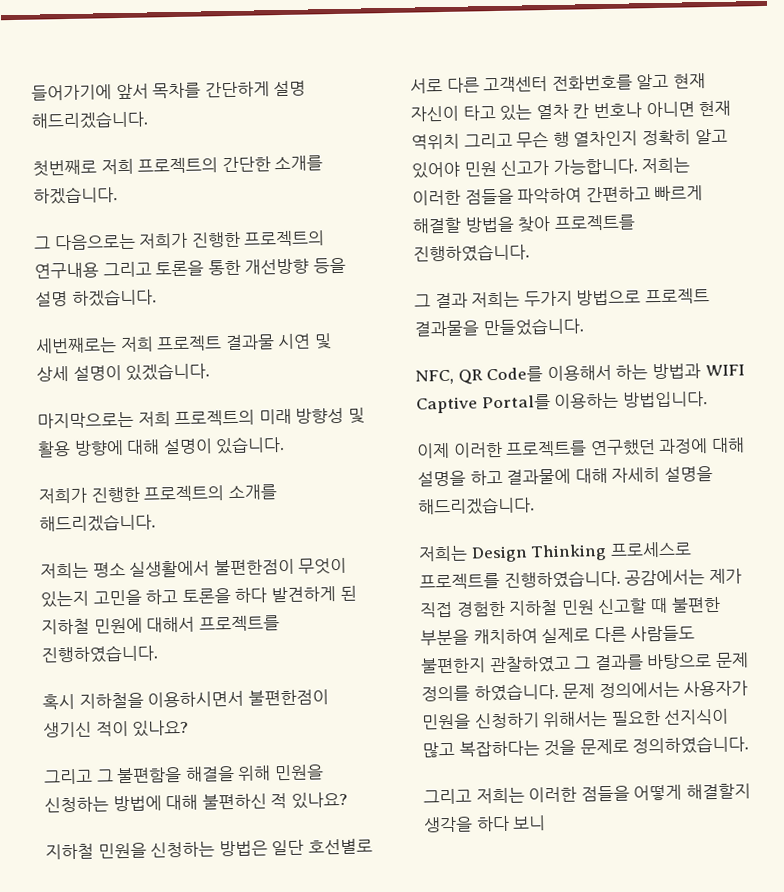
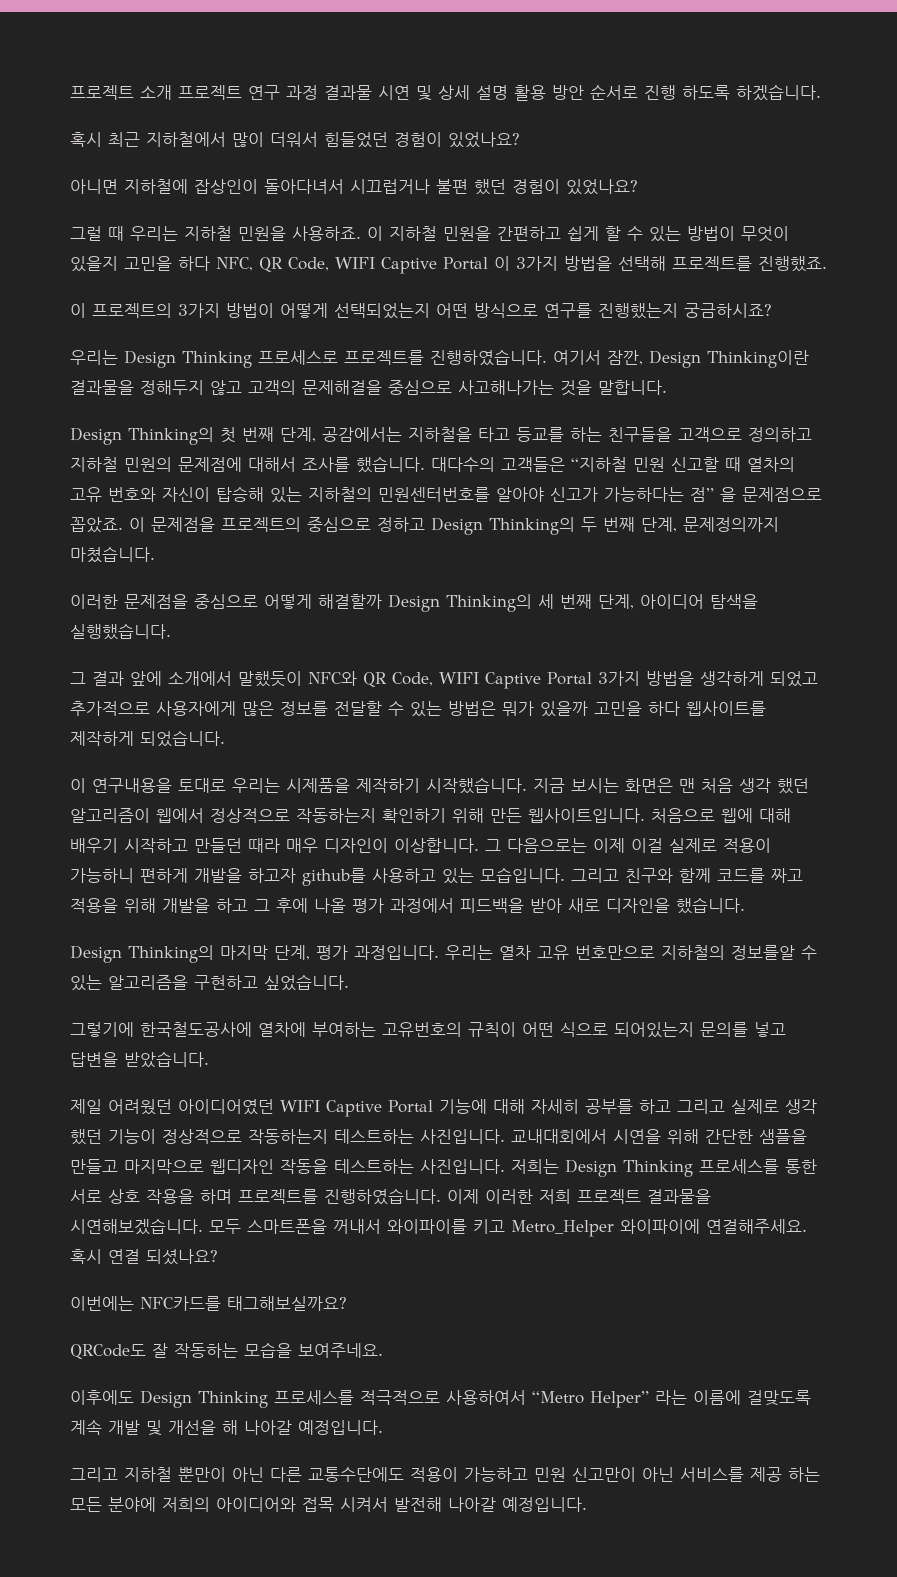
[31,80,307,101] [31,110,149,130] [32,155,324,177] [33,186,118,205] [34,230,326,251] [34,257,346,279] [35,288,157,307] [35,333,332,354] [36,362,211,382] [37,407,365,429] [37,436,286,458] [38,484,277,504] [39,513,156,533] [40,557,348,579] [40,585,357,608] [41,615,280,635] [41,644,158,664] [42,689,329,710] [43,719,190,738] [43,764,324,785] [44,791,348,813] [45,838,373,860] [410,73,706,94] [410,100,732,122] [411,128,728,150] [411,157,691,179] [412,185,704,206] [412,214,635,234] [413,243,530,263] [414,288,710,309] [414,317,584,337] [415,363,745,385] [416,391,708,414] [416,437,745,459] [417,466,713,487] [417,496,535,516] [418,545,468,562] 들어가기에 앞서 목차를 간단하게 설명 해드리겠습니다. // 첫번째로 저희 프로젝트의 간단한 소개를 하겠습니다. // 그 다음으로는 저희가 진행한 프로젝트의 연구내용 그리고 토론을 통한 개선방향 등을 설명 하겠습니다. // 세번째로는 저희 프로젝트 결과물 시연 및 상세 설명이 있겠습니다. // 마지막으로는 저희 프로젝트의 미래 방향성 및 활용 방향에 대해 설명이 있습니다. // 저희가 진행한 프로젝트의 소개를 해드리겠습니다. // 저희는 평소 실생활에서 불편한점이 무엇이 있는지 고민을 하고 토론을 하다 발견하게 된 지하철 민원에 대해서 프로젝트를 진행하였습니다. // 혹시 지하철을 이용하시면서 불편한점이 생기신 적이 있나요? // 그리고 그 불편함을 해결을 위해 민원을 신청하는 방법에 대해 불편하신 적 있나요? // 지하철 민원을 신청하는 방법은 일단 호선별로 서로 다른 고객센터 전화번호를 알고 현재 자신이 타고 있는 열차 칸 번호나 아니면 현재 역위치 그리고 무슨 행 열차인지 정확히 알고 있어야 민원 신고가 가능합니다. 저희는 이러한 점들을 파악하여 간편하고 빠르게 해결할 방법을 찾아 프로젝트를 진행하였습니다. // 그 결과 저희는 두가지 방법으로 프로젝트 결과물을 만들었습니다. // NFC, QR Code를 이용해서 하는 방법과 WIFI Captive Portal를 이용하는 방법입니다. // 이제 이러한 프로젝트를 연구했던 과정에 대해 설명을 하고 결과물에 대해 자세히 설명을 해드리겠습니다. // 저희는 -> [70,84,821,101] [70,132,520,148] [70,179,638,195] [70,226,789,242] [70,256,827,274] [70,303,772,319] [70,350,118,365] 프로젝트 소개 프로젝트 연구 과정 결과물 시연 및 상세 설명 활용 방안 순서로 진행 하도록 하겠습니다. // 혹시 최근 지하철에서 많이 더워서 힘들었던 경험이 있었나요? // 아니면 지하철에 잡상인이 돌아다녀서 시끄럽거나 불편 했던 경험이 있었나요? // 그럴 때 우리는 지하철 민원을 사용하죠. 이 지하철 민원을 간편하고 쉽게 할 수 있는 방법이 무엇이 있을지 고민을 하다 NFC, QR Code, WIFI Captive Portal 이 3가지 방법을 선택해 프로젝트를 진행했죠. // 이 프로젝트의 3가지 방법이 어떻게 선택되었는지 어떤 방식으로 연구를 진행했는지 궁금하시죠? // 우리는
[624,568,742,586] [419,596,721,618] [420,625,696,646] [420,652,749,674] [421,680,749,702] [422,708,730,730] [422,735,750,758] [423,783,751,805] [423,815,547,833] 공감에서는 제가 직접 경험한 지하철 민원 신고할 때 불편한 부분을 캐치하여 실제로 다른 사람들도 불편한지 관찰하였고 그 결과를 바탕으로 문제 정의를 하였습니다. 문제 정의에서는 사용자가 민원을 신청하기 위해서는 필요한 선지식이 많고 복잡하다는 것을 문제로 정의하였습니다. // 그리고 저희는 이러한 점들을 어떻게 해결할지 생각을 하다 보니 -> [553,350,809,368] [70,380,667,396] [70,427,812,445] [70,456,795,473] [70,486,822,503] [70,517,779,535] [70,546,155,563] [70,594,758,612] [70,623,171,640] [70,671,818,689] [70,701,766,717] [70,730,225,747] [70,777,809,794] [70,808,791,823] [70,838,771,853] [70,867,803,886] [70,897,745,914] [70,945,817,963] [70,974,349,991] [70,1022,786,1038] [70,1051,209,1068] [70,1099,817,1117] [70,1129,807,1145] [70,1159,817,1177] [70,1188,711,1205] [70,1218,807,1237] [70,1249,218,1265] [70,1296,347,1311] [70,1342,383,1359] [70,1390,811,1408] [70,1419,383,1436] [70,1467,820,1482] [70,1497,587,1512] 여기서 잠깐, Design Thinking이란 결과물을 정해두지 않고 고객의 문제해결을 중심으로 사고해나가는 것을 말합니다. // Design Thinking의 첫 번째 단계, 공감에서는 지하철을 타고 등교를 하는 친구들을 고객으로 정의하고 지하철 민원의 문제점에 대해서 조사를 했습니다. 대다수의 고객들은 “지하철 민원 신고할 때 열차의 고유 번호와 자신이 탑승해 있는 지하철의 민원센터번호를 알아야 신고가 가능하다는 점” 을 문제점으로 꼽았죠. 이 문제점을 프로젝트의 중심으로 정하고 Design Thinking의 두 번째 단계, 문제정의까지 마쳤습니다. // 이러한 문제점을 중심으로 어떻게 해결할까 Design Thinking의 세 번째 단계, 아이디어 탐색을 실행했습니다. // 그 결과 앞에 소개에서 말했듯이 NFC와 QR Code, WIFI Captive Portal 3가지 방법을 생각하게 되었고 추가적으로 사용자에게 많은 정보를 전달할 수 있는 방법은 뭐가 있을까 고민을 하다 웹사이트를 제작하게 되었습니다. // 이 연구내용을 토대로 우리는 시제품을 제작하기 시작했습니다. 지금 보시는 화면은 맨 처음 생각 했던 알고리즘이 웹에서 정상적으로 작동하는지 확인하기 위해 만든 웹사이트입니다. 처음으로 웹에 대해 배우기 시작하고 만들던 때라 매우 디자인이 이상합니다. 그 다음으로는 이제 이걸 실제로 적용이 가능하니 편하게 개발을 하고자 github를 사용하고 있는 모습입니다. 그리고 친구와 함께 코드를 짜고 적용을 위해 개발을 하고 그 후에 나올 평가 과정에서 피드백을 받아 새로 디자인을 했습니다. // Design Thinking의 마지막 단계, 평가 과정입니다. 우리는 열차 고유 번호만으로 지하철의 정보를알 수 있는 알고리즘을 구현하고 싶었습니다. // 그렇기에 한국철도공사에 열차에 부여하는 고유번호의 규칙이 어떤 식으로 되어있는지 문의를 넣고 답변을 받았습니다. // 제일 어려웠던 아이디어였던 WIFI Captive Portal 기능에 대해 자세히 공부를 하고 그리고 실제로 생각 했던 기능이 정상적으로 작동하는지 테스트하는 사진입니다. 교내대회에서 시연을 위해 간단한 샘플을 만들고 마지막으로 웹디자인 작동을 테스트하는 사진입니다. 저희는 Design Thinking 프로세스를 통한 서로 상호 작용을 하며 프로젝트를 진행하였습니다. 이제 이러한 저희 프로젝트 결과물을 시연해보겠습니다. 모두 스마트폰을 꺼내서 와이파이를 키고 Metro_Helper 와이파이에 연결해주세요. 혹시 연결 되셨나요? // 이번에는 NFC카드를 태그해보실까요? // QRCode도 잘 작동하는 모습을 보여주네요. // 이후에도 Design Thinking 프로세스를 적극적으로 사용하여서 “Metro Helper” 라는 이름에 걸맞도록 계속 개발 및 개선을 해 나아갈 예정입니다. // 그리고 지하철 뿐만이 아닌 다른 교통수단에도 적용이 가능하고 민원 신고만이 아닌 서비스를 제공 하는 모든 분야에 저희의 아이디어와 접목 시켜서 발전해 나아갈 예정입니다.

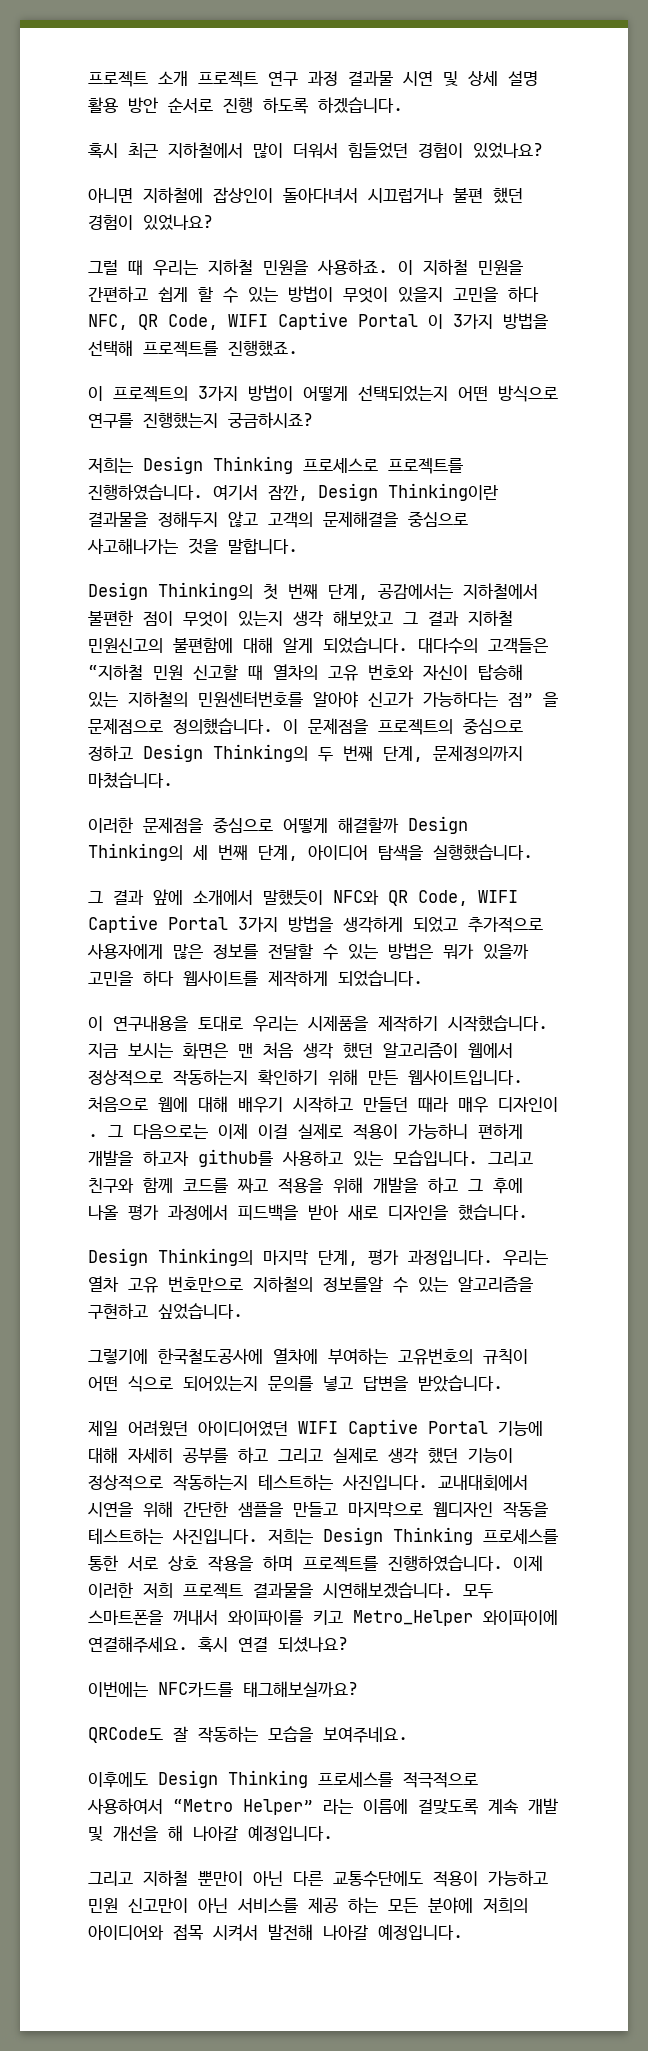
[70,350,118,365] 우리는 -> [88,458,133,473] 저희는
[408,427,812,442] [70,456,425,473] 지하철을 타고 등교를 하는 친구들을 고객으로 정의하고 지하철 민원의 문제점에 대해서 조사를 했습니다. -> [463,583,538,599] [88,610,513,627] [88,637,408,653] 지하철에서 불편한 점이 무엇이 있는지 생각 해보았고 그 결과 지하철 민원신고의 불편함에 대해 알게 되었습니다.
[70,517,123,533] 꼽았죠. -> [173,718,273,735] 정의했습니다.
[394,838,479,853] 이상합니다. -> [88,1134,98,1137] .

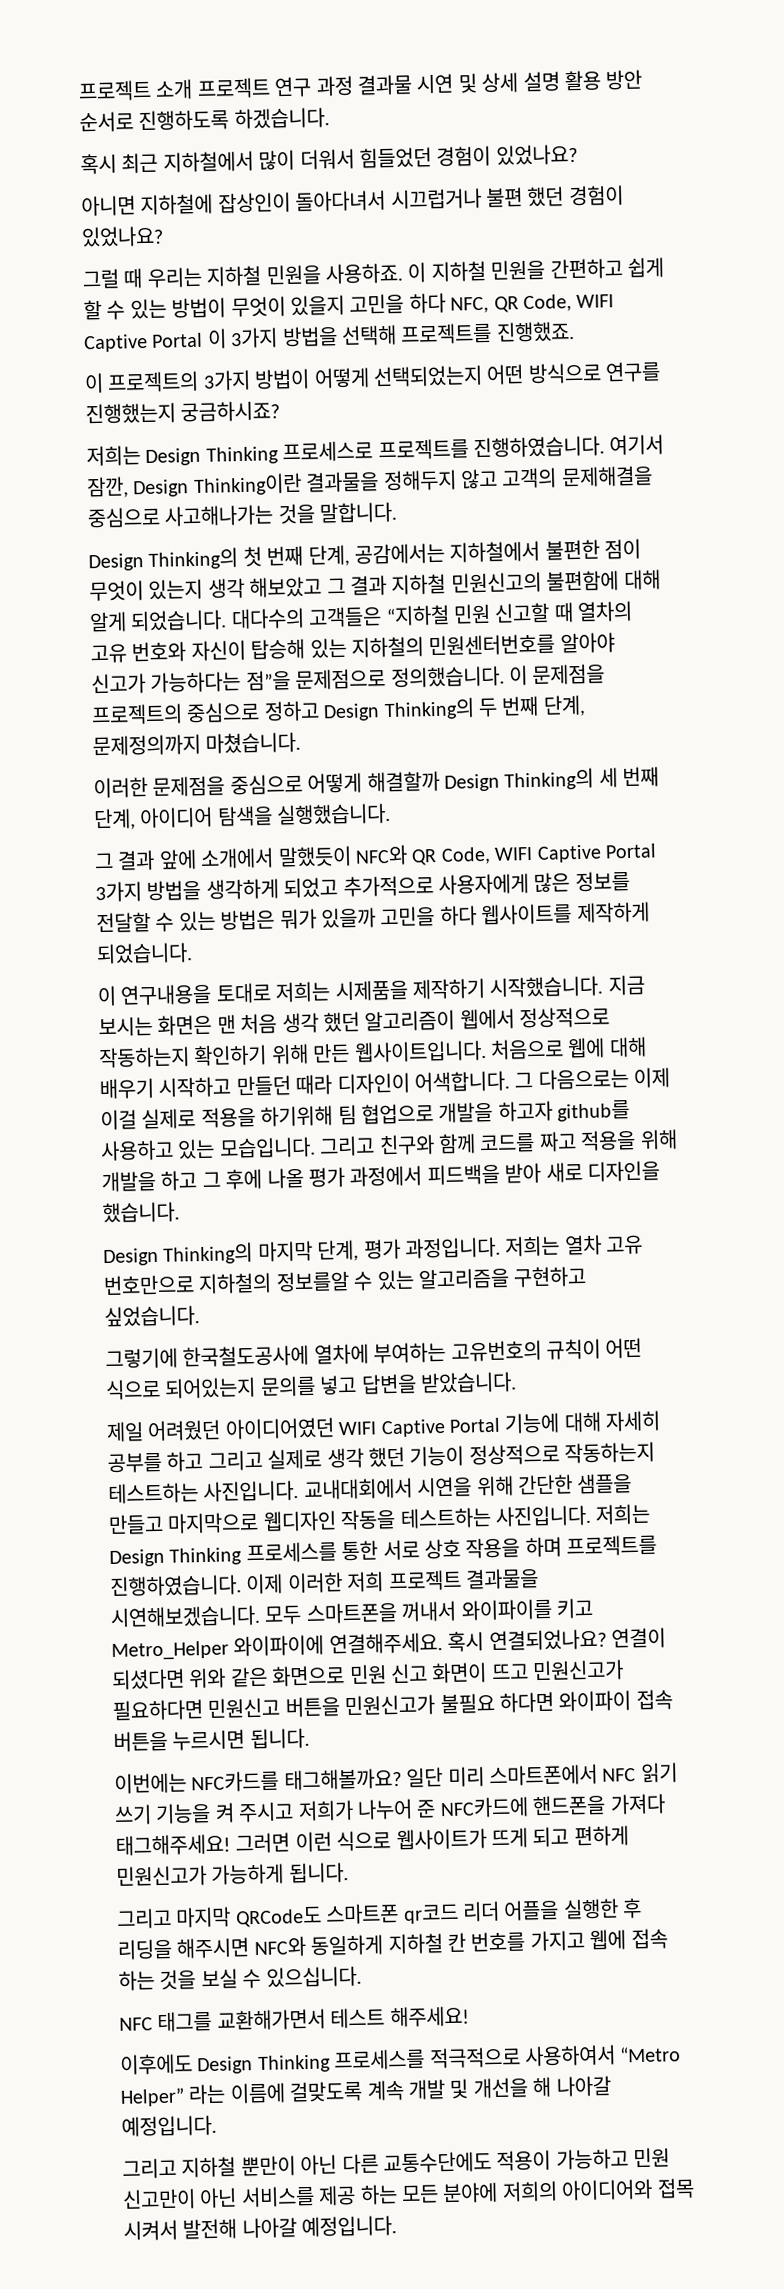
[223,97,308,114] 진행 하도록 -> [138,109,230,132] 진행하도록
[508,692,558,707] 점” 을 -> [245,670,291,691] 점”을
[253,1016,298,1032] 우리는 -> [275,981,331,1003] 저희는
[458,1097,558,1113] [88,1134,98,1137] 매우 디자인이 . -> [336,1070,510,1095] 디자인이 어색합니다.
[353,1123,523,1140] 적용이 가능하니 편하게 -> [200,1103,434,1129] 적용을 하기위해 팀 협업으로
[503,1250,548,1266] 우리는 -> [504,1235,561,1257] 저희는
[238,1636,348,1652] [88,1681,358,1697] [88,1726,408,1743] 연결 되셨나요? // 이번에는 NFC카드를 태그해보실까요? // QRCode도 잘 작동하는 모습을 보여주네요. -> [488,1627,666,1652] [111,1659,625,1690] [112,1689,673,1721] [113,1727,310,1752] [114,1762,678,1794] [114,1793,666,1825] [115,1825,629,1856] [116,1862,349,1887] [116,1897,643,1929] [117,1928,668,1960] [118,1965,362,1991] [119,2005,470,2033] 연결되었나요? 연결이 되셨다면 위와 같은 화면으로 민원 신고 화면이 뜨고 민원신고가 필요하다면 민원신고 버튼을 민원신고가 불필요 하다면 와이파이 접속 버튼을 누르시면 됩니다. // 이번에는 NFC카드를 태그해볼까요? 일단 미리 스마트폰에서 NFC 읽기 쓰기 기능을 켜 주시고 저희가 나누어 준 NFC카드에 핸드폰을 가져다 태그해주세요! 그러면 이런 식으로 웹사이트가 뜨게 되고 편하게 민원신고가 가능하게 됩니다. // 그리고 마지막 QRCode도 스마트폰 qr코드 리더 어플을 실행한 후 리딩을 해주시면 NFC와 동일하게 지하철 칸 번호를 가지고 웹에 접속 하는 것을 보실 수 있으십니다. // NFC 태그를 교환해가면서 테스트 해주세요!

